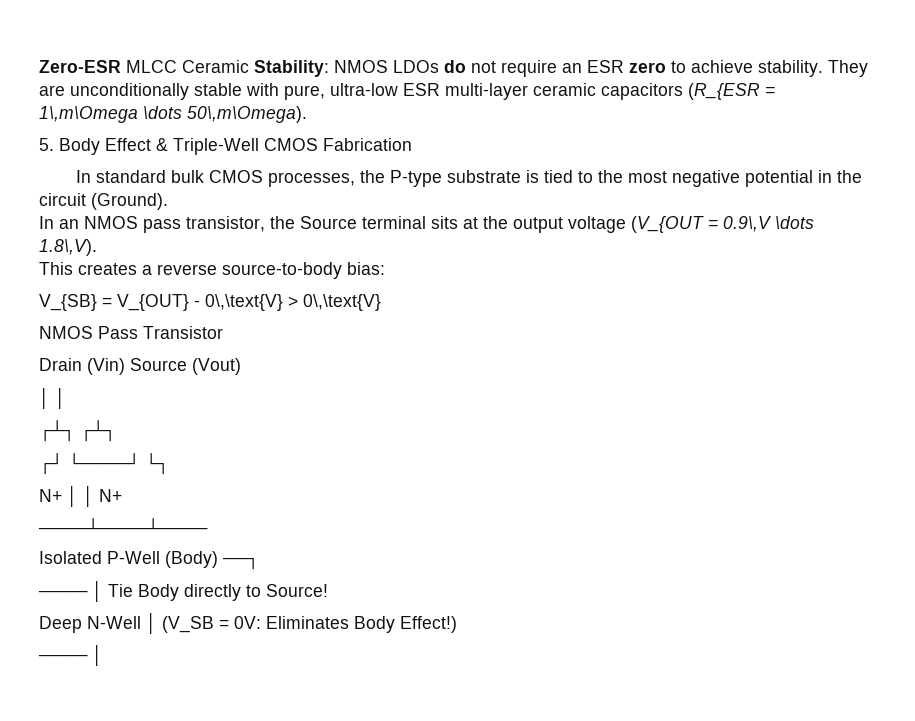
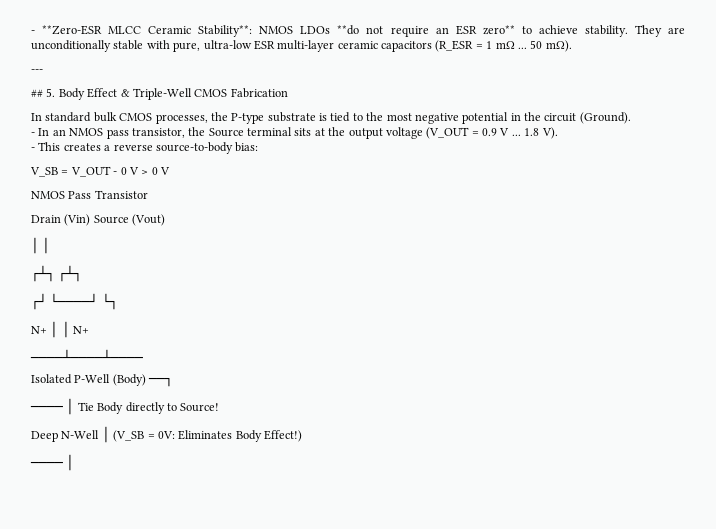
[39,60,121,73] Zero-ESR -> [31,25,103,35] - **Zero-ESR
[254,60,329,77] Stability: -> [198,25,253,37] Stability**:
[444,60,466,73] do -> [337,25,360,35] **do
[629,62,666,73] zero -> [482,25,515,35] zero**
[688,83,775,100] [39,106,307,123] (R_{ESR = 1\,m\Omega \dots 50\,m\Omega). // -> [435,40,572,52] [31,69,43,73] [31,89,43,97] (R_ESR = 1 mΩ ... 50 mΩ). // --- // ##
(168, 201) none -> [31,132,35,136] -
[631,216,814,233] [39,239,97,256] (V_{OUT = 0.9\,V \dots 1.8\,V). // -> [426,127,558,139] [31,147,35,151] (V_OUT = 0.9 V ... 1.8 V). // -
[39,294,381,311] V_{SB} = V_{OUT} - 0\,\text{V} > 0\,\text{V} -> [30,166,170,177] V_SB = V_OUT - 0 V > 0 V

